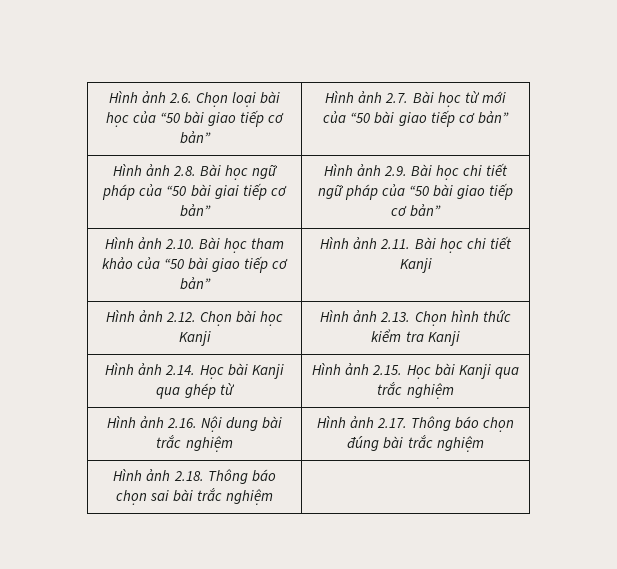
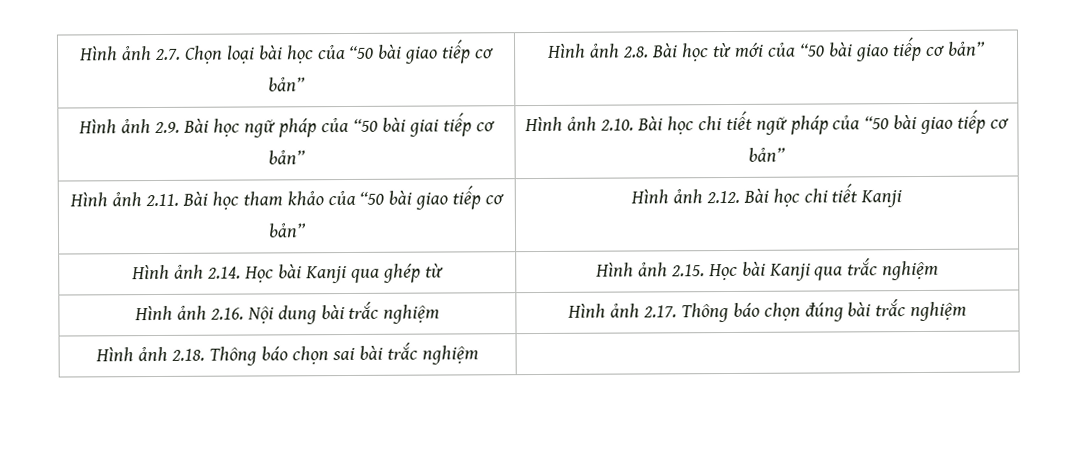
[108,91,192,103] Hình ảnh 2.6. -> [78,46,181,61] Hình ảnh 2.7.
[385,93,409,103] 2.7. -> [623,46,650,58] 2.8.
[172,166,196,176] 2.8. -> [154,121,181,134] 2.9.
[383,166,407,176] 2.9. -> [599,118,634,131] 2.10.
[164,239,195,249] 2.10. -> [144,193,179,207] 2.11.
[380,239,411,249] 2.11. -> [705,190,740,204] 2.12.
[105,310,284,326] [178,331,211,346] [320,310,511,326] [371,329,460,346] // Hình ảnh 2.12. Chọn bài học Kanji | Hình ảnh 2.13. Chọn hình thức kiểm tra Kanji -> (903, 199) none

